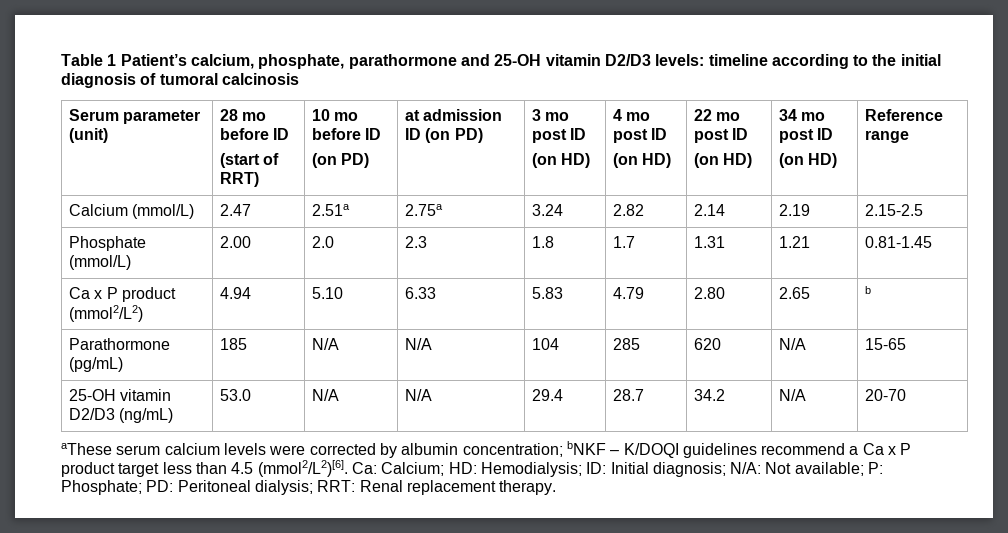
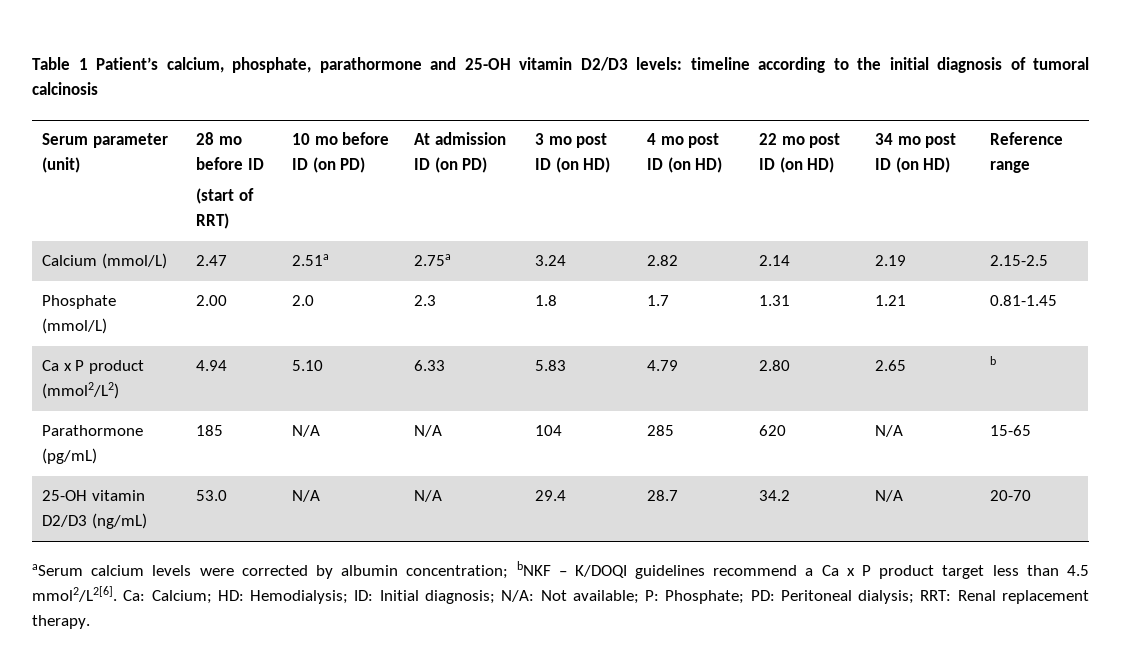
[312,153,370,168] [405,110,421,121] // (on PD) | at -> [312,157,366,173] [414,133,431,145] (on PD) | At
(587, 134) // -> (552, 164) none
(668, 134) // -> (664, 164) none
(749, 134) // -> (776, 164) none
(834, 134) // -> (892, 164) none
[61,443,161,455] aThese serum -> [32,564,83,576] aSerum
[257,460,348,477] (mmol2/L2)[6]. -> [32,586,117,602] mmol2/L2[6].

